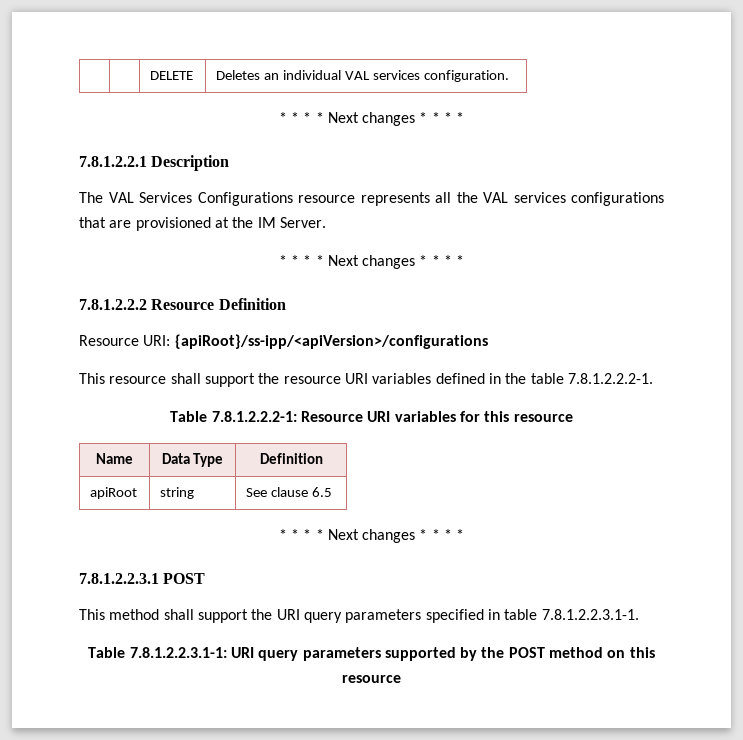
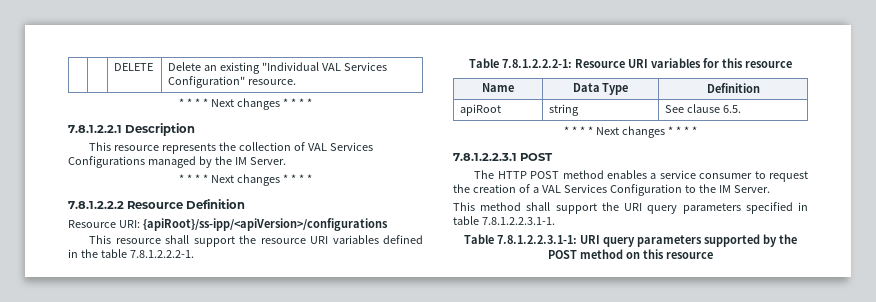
[216,70,509,82] Deletes an individual VAL services configuration. -> [168,62,387,74] [168,76,297,88] Delete an existing "Individual VAL Services Configuration" resource.
[79,192,664,206] [79,217,229,231] The VAL Services Configurations resource represents all the VAL services configurations that are provisioned at -> [89,142,374,154] [68,156,212,168] This resource represents the collection of VAL Services Configurations managed by
[311,487,332,497] 6.5 -> [723,105,742,113] 6.5.
(206, 578) none -> [474,170,808,182] [453,184,770,196] // The HTTP POST method enables a service consumer to request the creation of a VAL Services Configuration to the IM Server.

